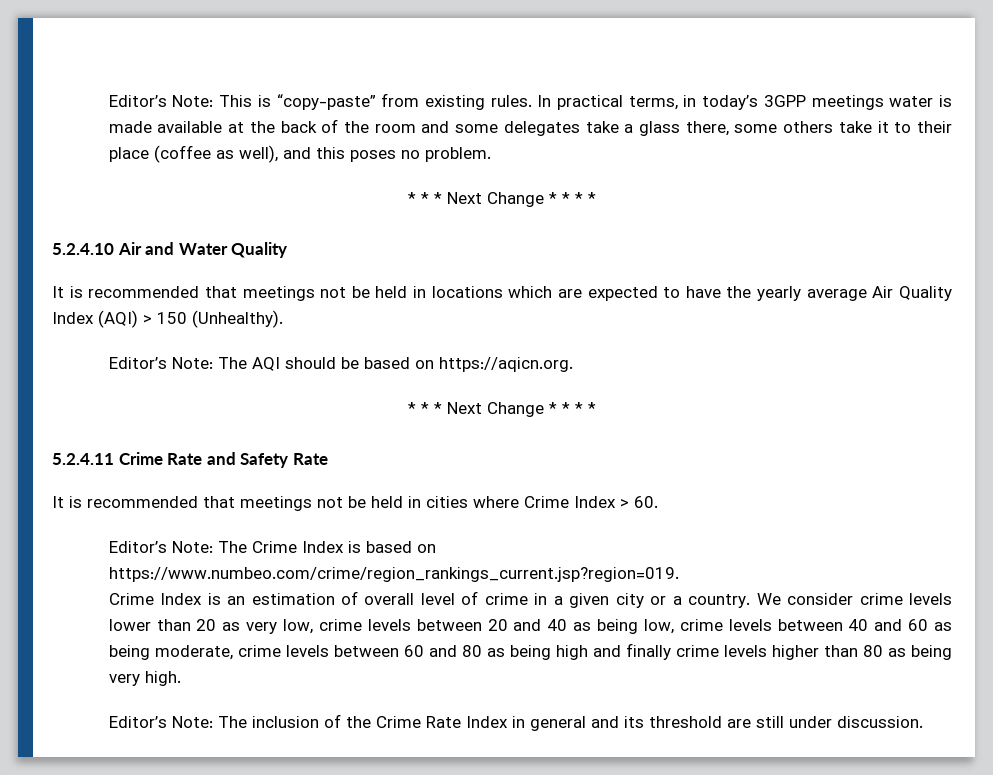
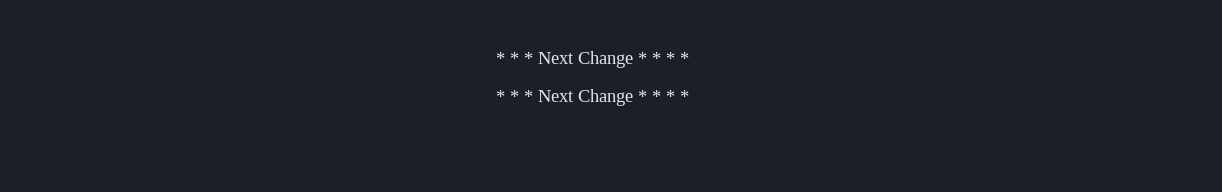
[108,93,952,110] [108,119,952,136] [108,145,491,163] [408,192,596,207] [52,242,288,258] [52,286,953,301] [52,310,283,328] [108,357,573,372] [408,402,596,417] [52,452,328,468] [52,496,658,511] [108,541,436,553] [108,567,679,582] [108,591,952,608] [108,619,952,634] [108,643,952,660] [108,671,181,686] [108,714,923,731] Editor’s Note: This is “copy-paste” from existing rules. In practical terms, in today’s 3GPP meetings water is made available at the back of the room and some delegates take a glass there, some others take it to their place (coffee as well), and this poses no problem. // * * * Next Change * * * * // 5.2.4.10 Air and Water Quality // It is recommended that meetings not be held in locations which are expected to have the yearly average Air Quality Index (AQI) > 150 (Unhealthy). // Editor’s Note: The AQI should be based on https://aqicn.org. // * * * Next Change * * * * // 5.2.4.11 Crime Rate and Safety Rate // It is recommended that meetings not be held in cities where Crime Index > 60. // Editor’s Note: The Crime Index is based on https://www.numbeo.com/crime/region_rankings_current.jsp?region=019. // Crime Index is an estimation of overall level of crime in a given city or a country. We consider crime levels lower than 20 as very low, crime levels between 20 and 40 as being low, crime levels between 40 and 60 as being moderate, crime levels between 60 and 80 as being high and finally crime levels higher than 80 as being very high. // Editor’s Note: The inclusion of the Crime Rate Index in general and its threshold are still under discussion. -> [496,51,689,68] [496,89,689,106] * * * Next Change * * * * // * * * Next Change * * * *

